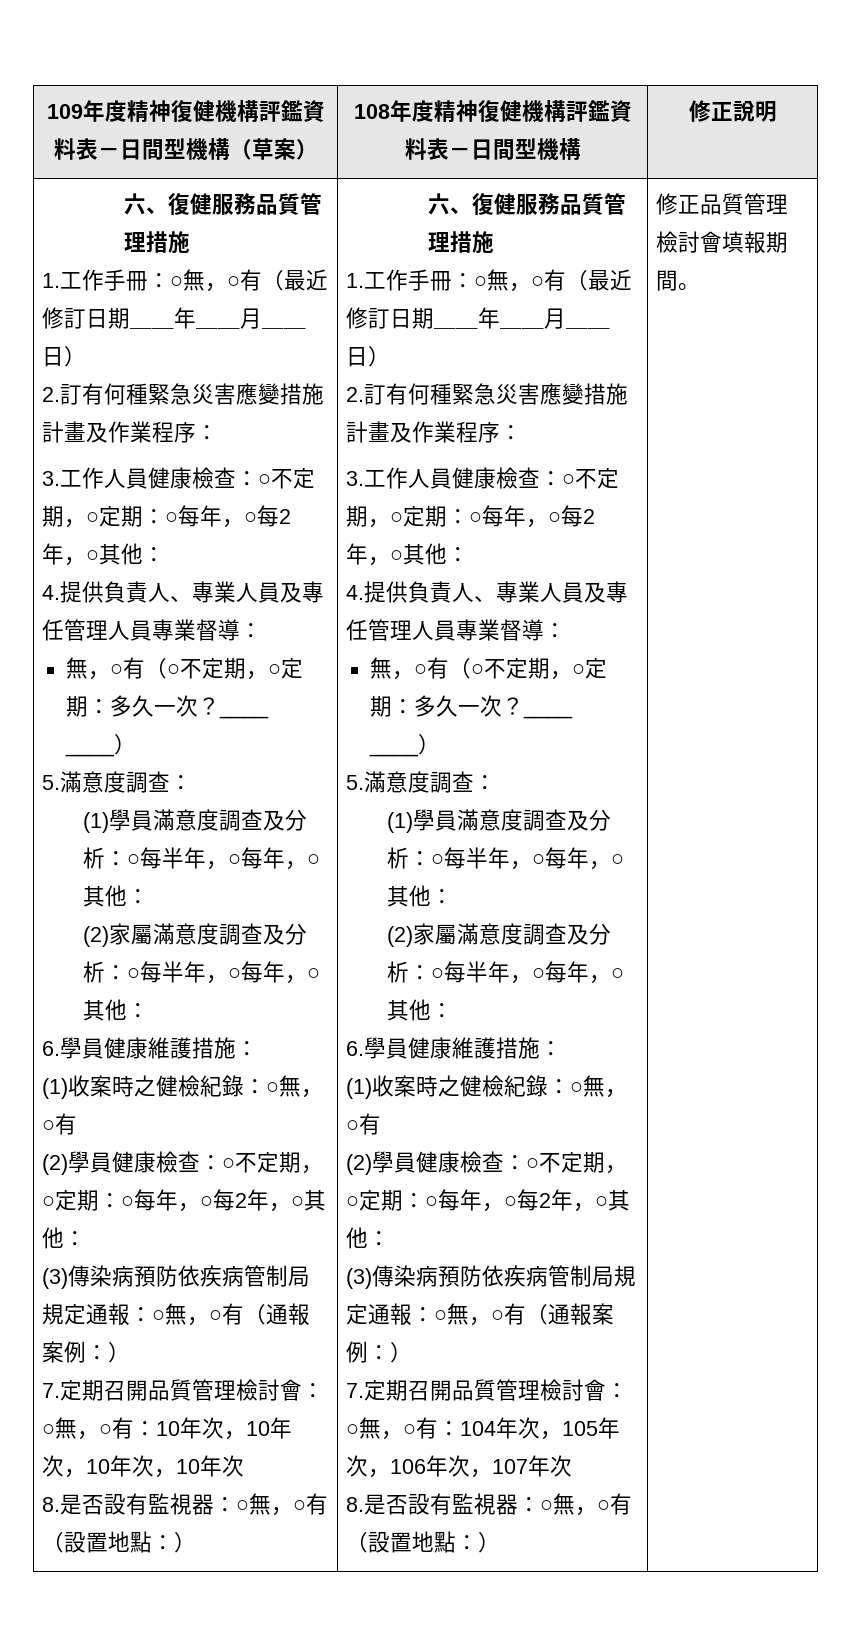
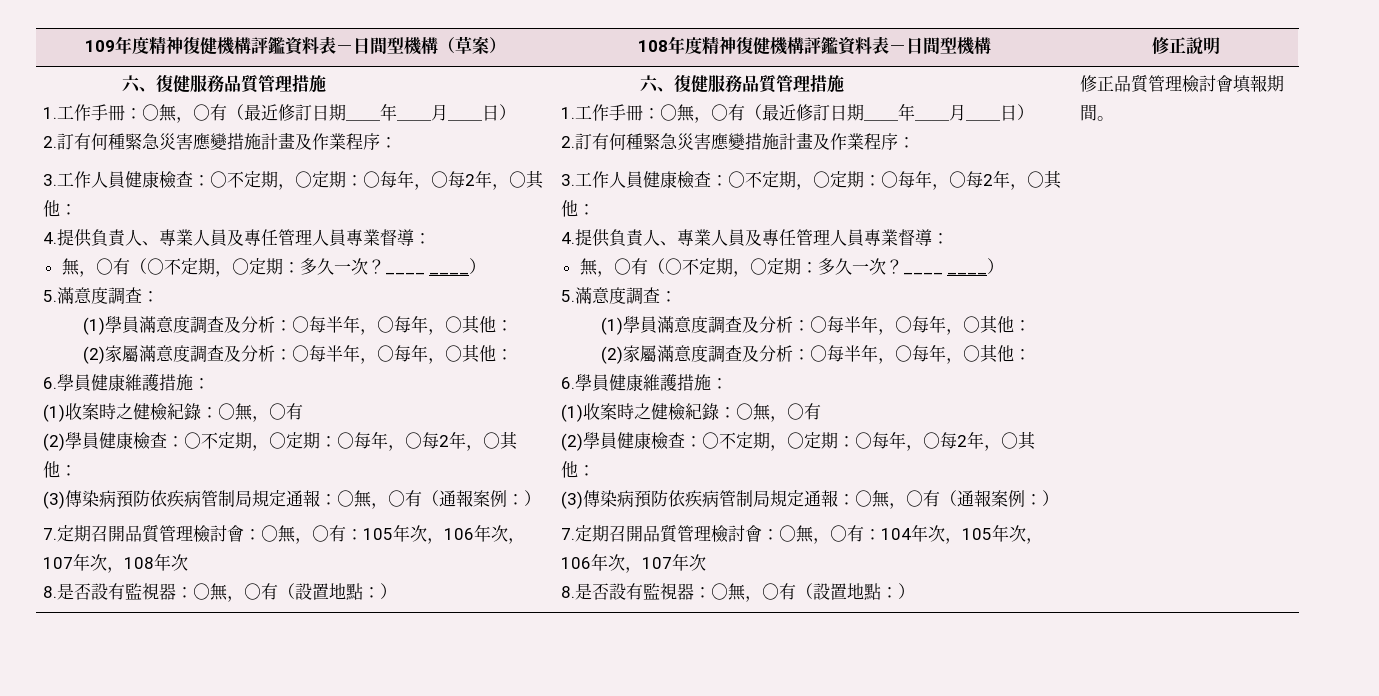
[156,1417,293,1440] [42,1455,201,1478] 10年次，10年次，10年次，10 -> [362,524,525,544] [42,553,154,573] 105年次，106年次，107年次，108

